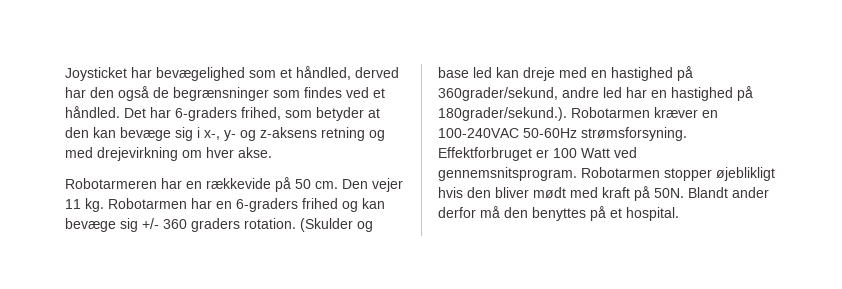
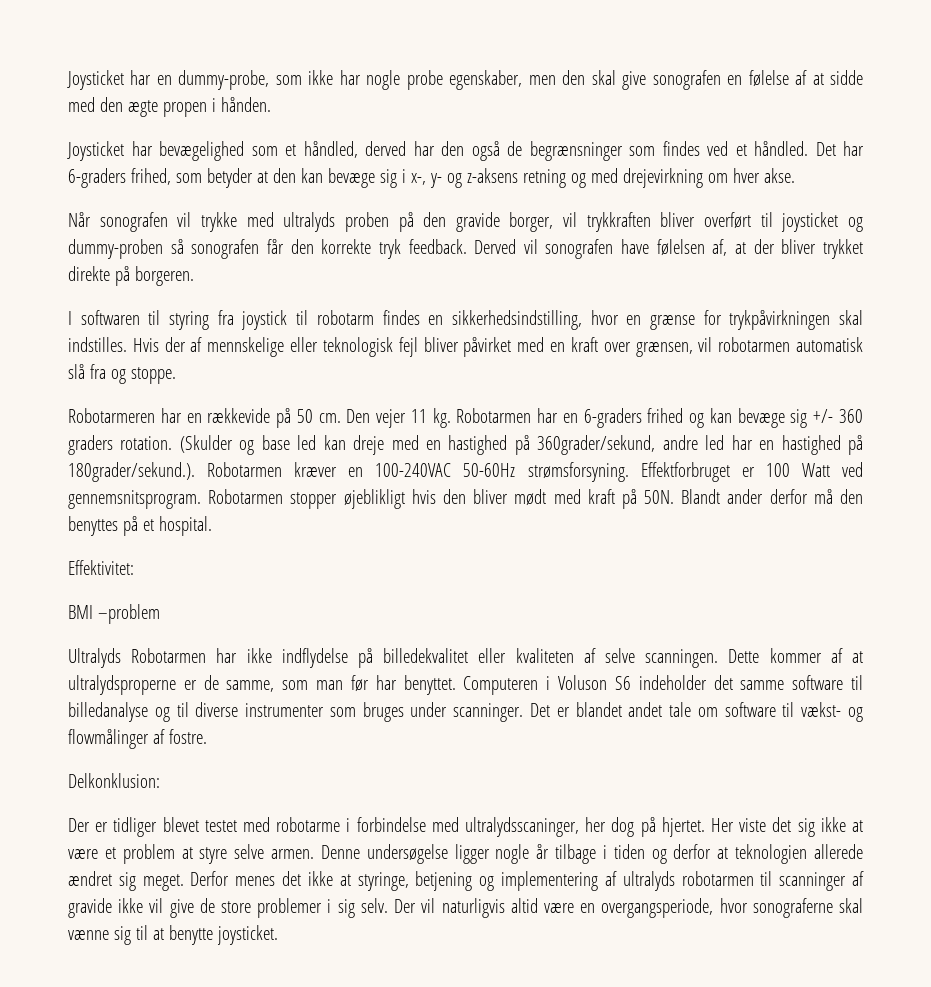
[65,67,152,81] Joysticket har -> [67,70,864,90] [68,97,271,117] [67,141,153,161] Joysticket har en dummy-probe, som ikke har nogle probe egenskaber, men den skal give sonografen en følelse af at sidde med den ægte propen i hånden. // Joysticket har
(272, 152) none -> [68,212,863,232] [68,239,863,259] [68,266,194,286] [68,310,863,330] [68,337,864,357] [68,364,176,384] // Når sonografen vil trykke med ultralyds proben på den gravide borger, vil trykkraften bliver overført til joysticket og dummy-proben så sonografen får den korrekte tryk feedback. Derved vil sonografen have følelsen af, at der bliver trykket direkte på borgeren. // I softwaren til styring fra joystick til robotarm findes en sikkerhedsindstilling, hvor en grænse for trykpåvirkningen skal indstilles. Hvis der af mennskelige eller teknologisk fejl bliver påvirket med en kraft over grænsen, vil robotarmen automatisk slå fra og stoppe.
(679, 214) none -> [68,560,134,575] [68,604,160,624] [68,648,864,668] [68,675,864,695] [68,702,864,722] [68,729,207,749] [68,773,160,788] [68,817,864,837] [68,844,864,864] [68,871,865,891] [68,898,863,918] [68,925,278,945] // Effektivitet: // BMI –problem // Ultralyds Robotarmen har ikke indflydelse på billedekvalitet eller kvaliteten af selve scanningen. Dette kommer af at ultralydsproperne er de samme, som man før har benyttet. Computeren i Voluson S6 indeholder det samme software til billedanalyse og til diverse instrumenter som bruges under scanninger. Det er blandet andet tale om software til vækst- og flowmålinger af fostre. // Delkonklusion: // Der er tidliger blevet testet med robotarme i forbindelse med ultralydsscaninger, her dog på hjertet. Her viste det sig ikke at være et problem at styre selve armen. Denne undersøgelse ligger nogle år tilbage i tiden og derfor at teknologien allerede ændret sig meget. Derfor menes det ikke at styringe, betjening og implementering af ultralyds robotarmen til scanninger af gravide ikke vil give de store problemer i sig selv. Der vil naturligvis altid være en overgangsperiode, hvor sonograferne skal vænne sig til at benytte joysticket.

